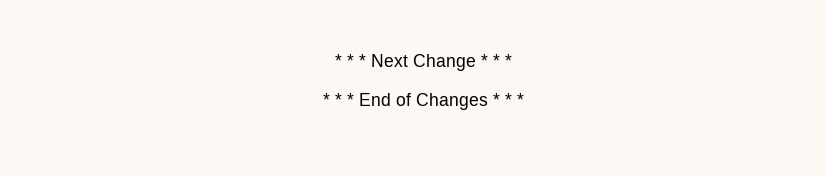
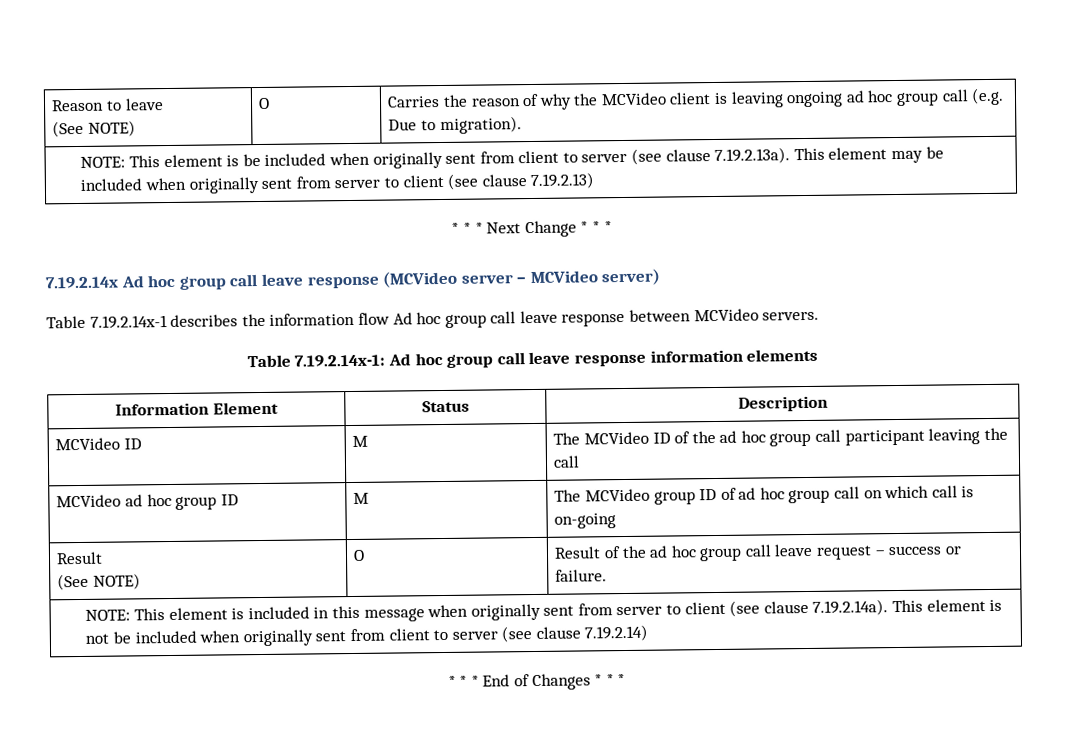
(335, 60) none -> [51,98,164,112] [52,120,136,138] [258,97,271,109] [387,87,1005,110] [388,116,522,135] [80,146,944,169] [80,172,595,194] Reason to leave // (See NOTE) | O | Carries the reason of why the MCVideo client is leaving ongoing ad hoc group call (e.g. Due to migration). // NOTE: This element is be included when originally sent from client to server (see clause 7.19.2.13a). This element may be included when originally sent from server to client (see clause 7.19.2.13) //
(512, 60) none -> [45,268,662,290] [46,308,820,329] [246,348,819,368] [115,401,279,416] [421,400,470,413] [737,395,828,412] [55,437,142,451] [352,435,369,447] [553,427,1008,447] [553,455,581,468] [56,493,239,510] [353,492,370,504] [554,485,975,505] [554,513,617,529] [56,551,104,565] [57,573,141,591] [353,549,366,561] [554,543,962,562] [555,569,608,582] [85,599,1003,622] [85,624,649,647] // 7.19.2.14x Ad hoc group call leave response (MCVideo server – MCVideo server) // Table 7.19.2.14x-1 describes the information flow Ad hoc group call leave response between MCVideo servers. // Table 7.19.2.14x-1: Ad hoc group call leave response information elements // Information Element | Status | Description // MCVideo ID | M | The MCVideo ID of the ad hoc group call participant leaving the call // MCVideo ad hoc group ID | M | The MCVideo group ID of ad hoc group call on which call is on-going // Result // (See NOTE) | O | Result of the ad hoc group call leave request – success or failure. // NOTE: This element is included in this message when originally sent from server to client (see clause 7.19.2.14a). This element is not be included when originally sent from client to server (see clause 7.19.2.14)

